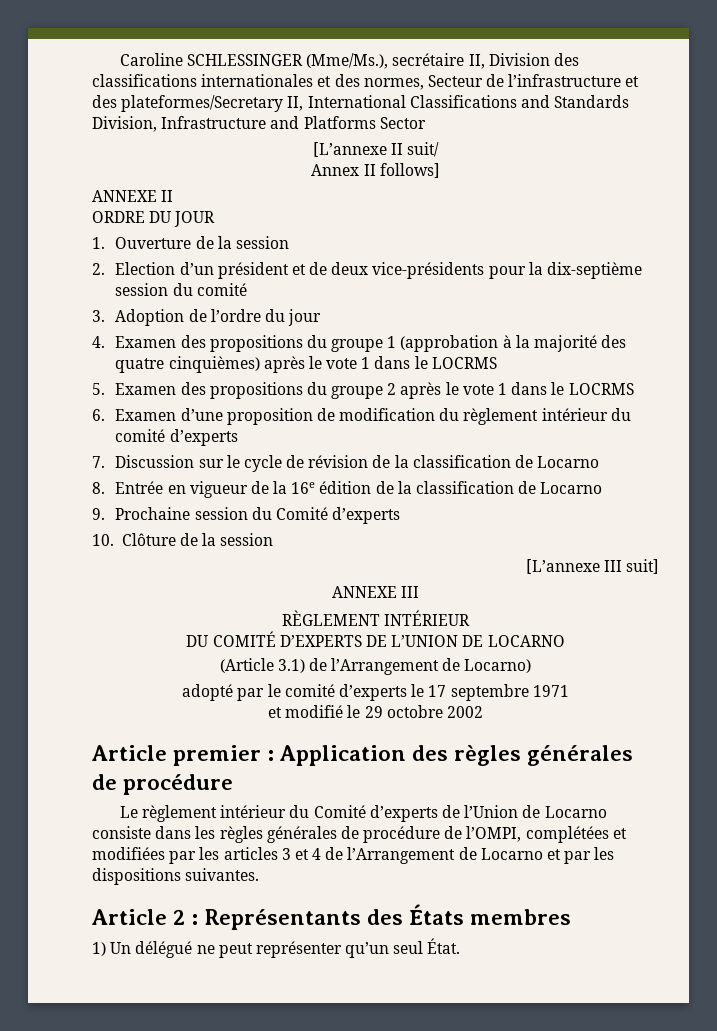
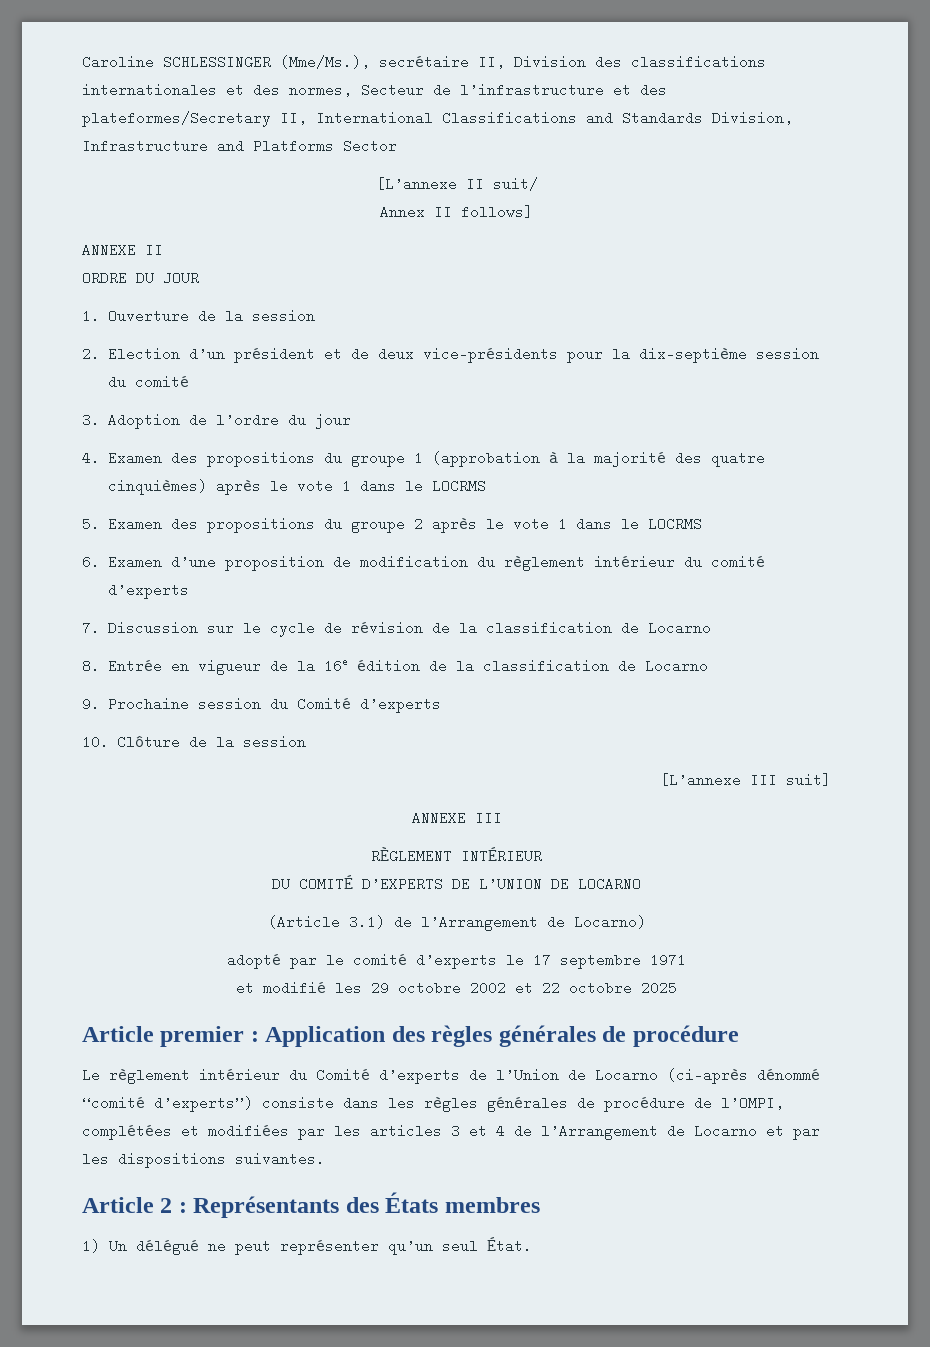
[347,705,361,718] le -> [335,981,362,995] les
(483, 712) none -> [515,981,677,995] et 22 octobre 2025
(607, 812) none -> [667,1068,820,1084] [82,1096,253,1112] (ci-après dénommé “comité d’experts”)

